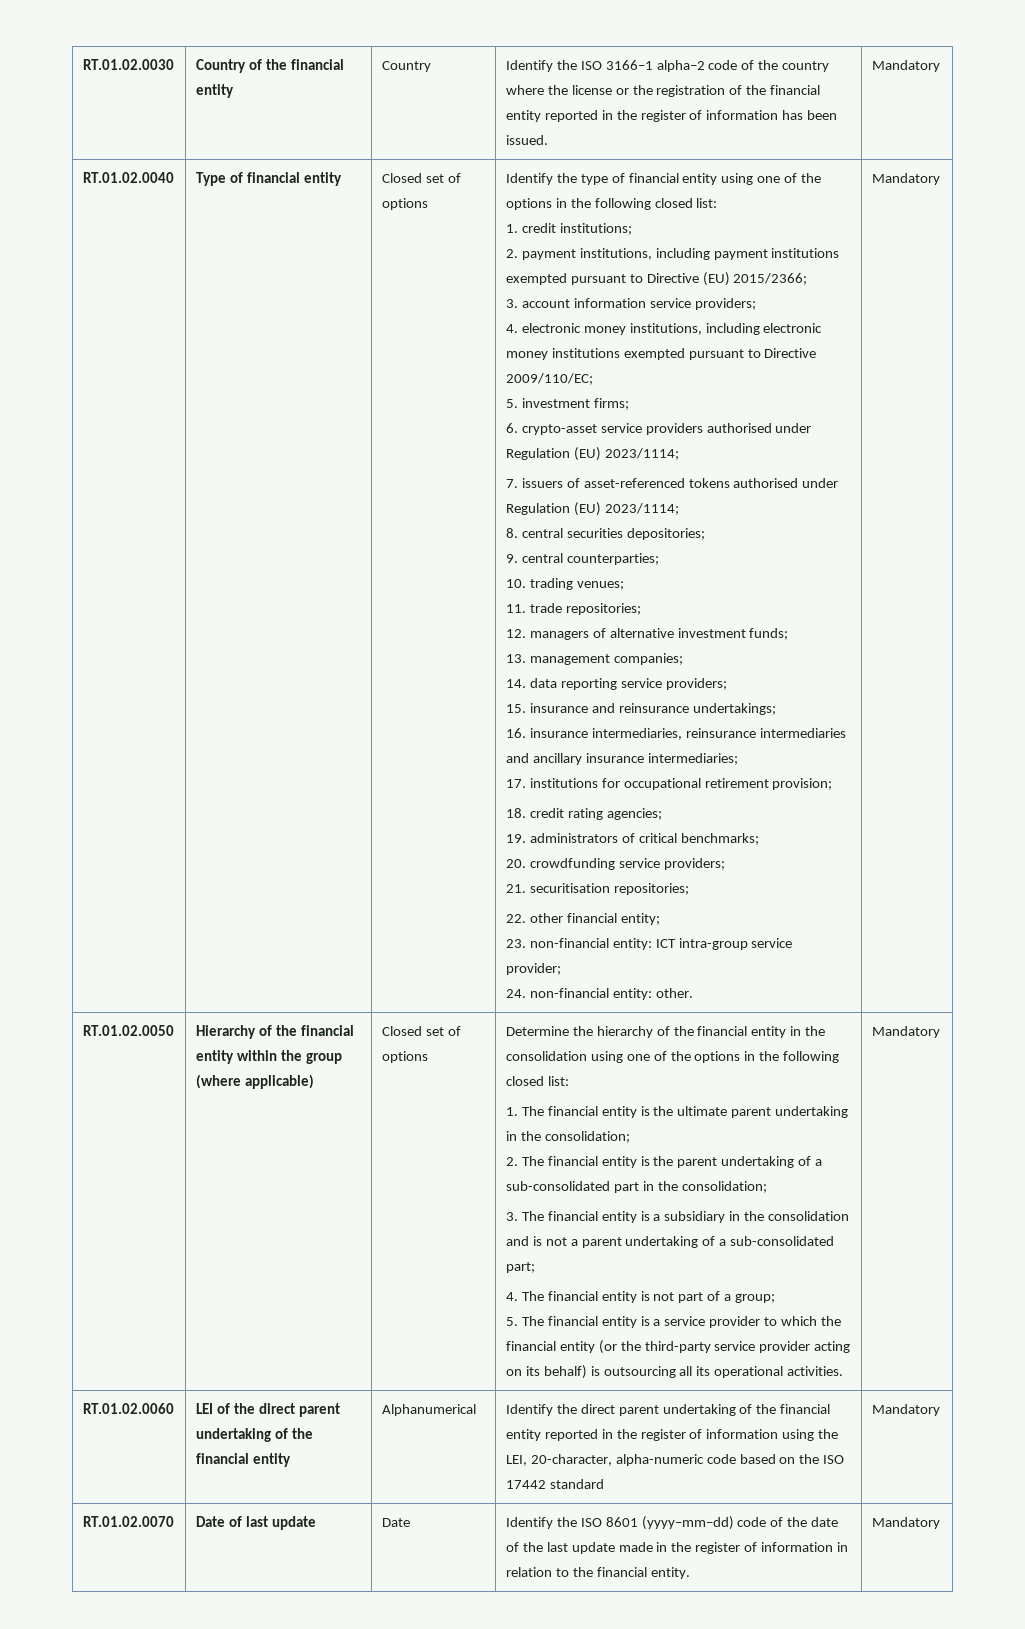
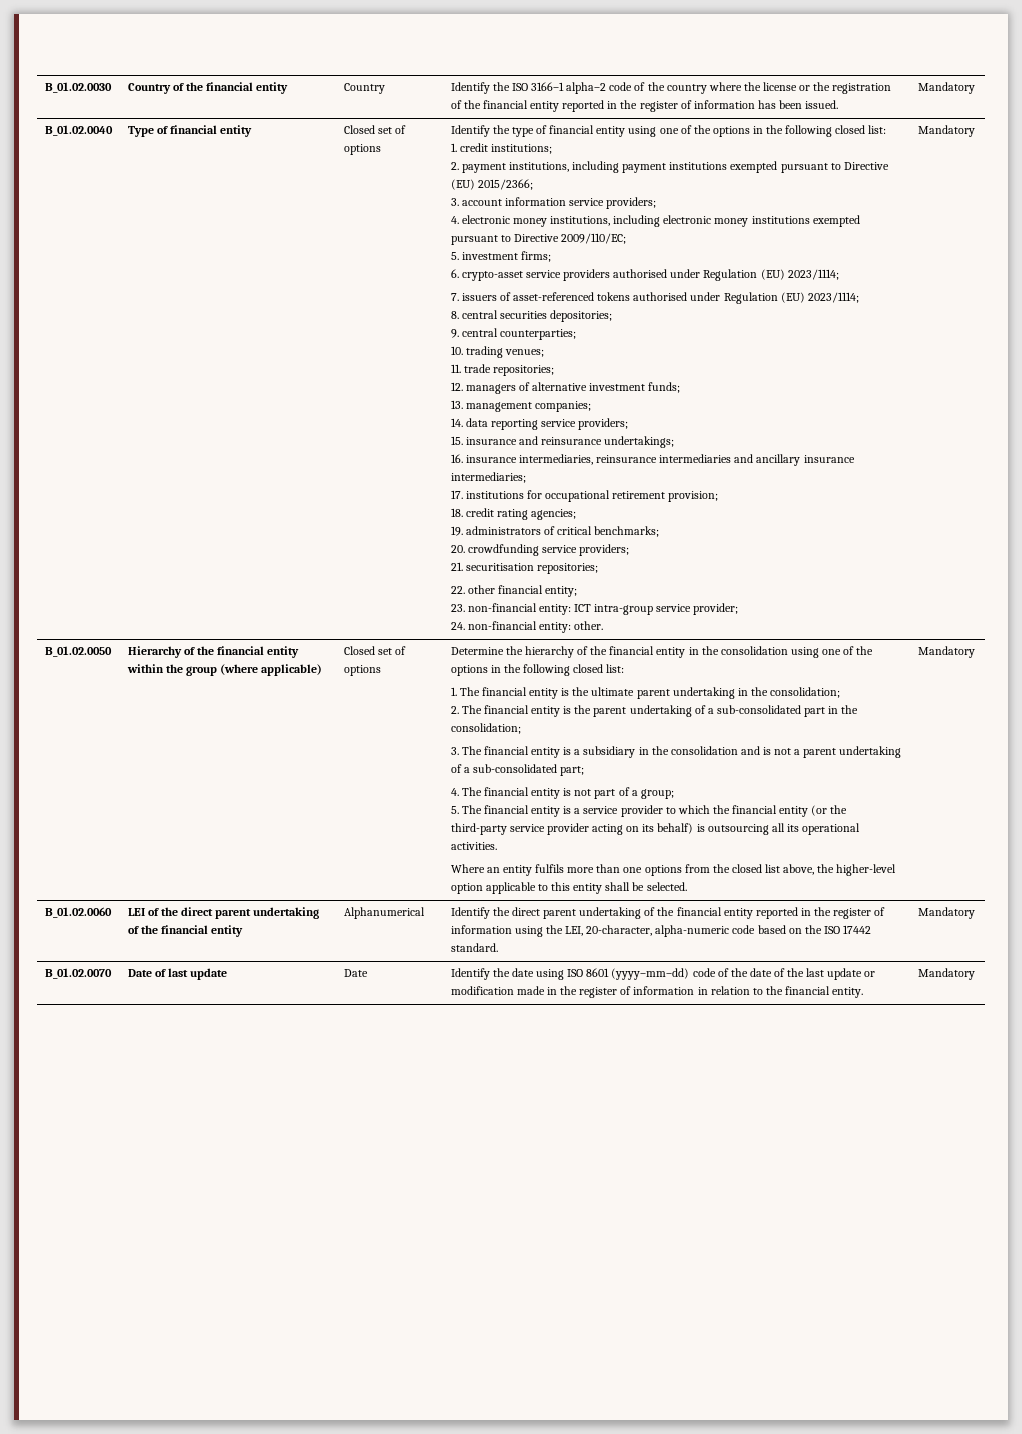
[82,59,174,70] RT.01.02.0030 -> [44,82,112,93] B_01.02.0030
[82,172,174,183] RT.01.02.0040 -> [44,125,113,136] B_01.02.0040
[82,1025,174,1036] RT.01.02.0050 -> [44,646,112,657] B_01.02.0050
[871,1026,940,1038] [82,1403,174,1414] | Mandatory // RT.01.02.0060 -> [450,864,897,876] [450,882,687,894] [917,646,975,658] [44,907,112,918] // Where an entity fulfils more than one options from the closed list above, the higher-level option applicable to this entity shall be selected. | Mandatory // B_01.02.0060
[549,1479,604,1489] [871,1404,940,1416] [82,1516,174,1527] standard | Mandatory // RT.01.02.0070 -> [450,943,498,952] [917,907,975,919] [44,968,112,979] standard. | Mandatory // B_01.02.0070
(577, 1522) none -> [511,968,565,980] date using
(615, 1548) none -> [864,971,876,977] [450,986,514,995] or modification

